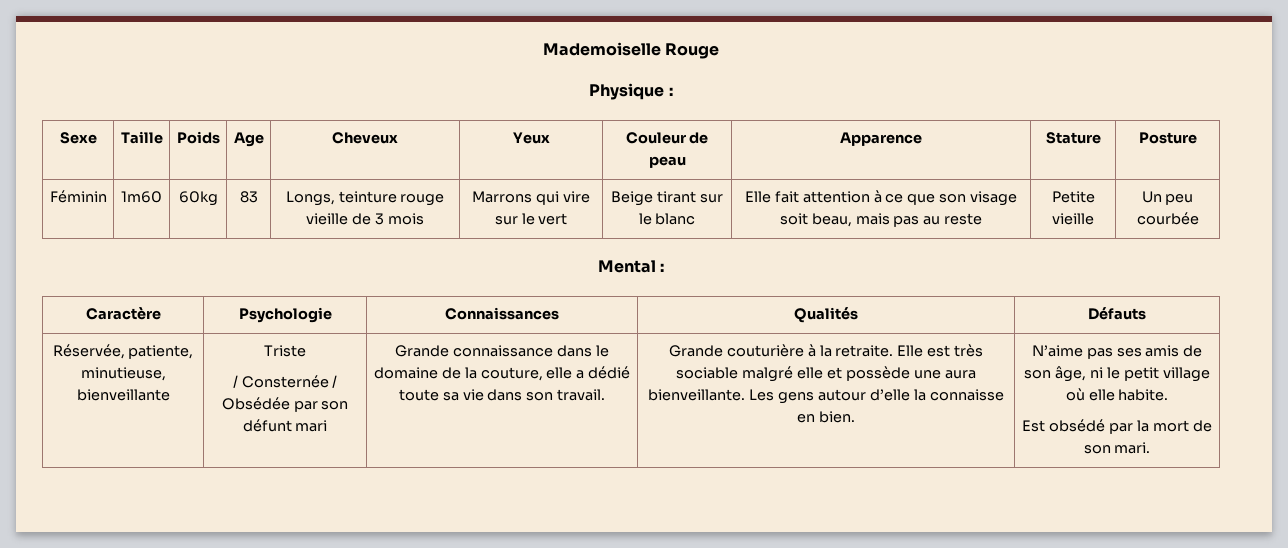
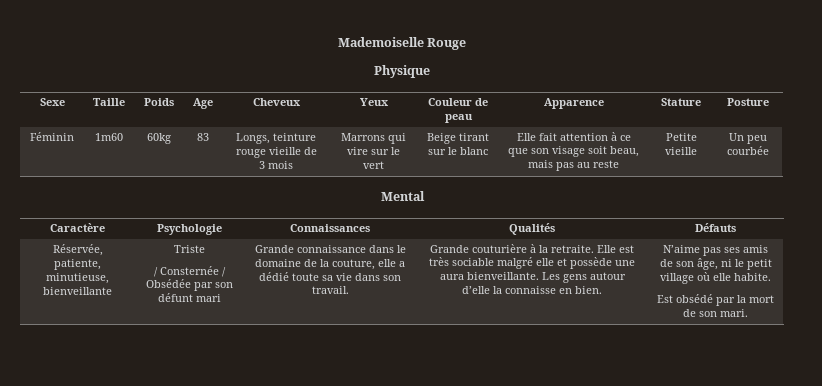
[668,87,673,96] : -> (430, 71) none
[660,263,665,272] : -> (425, 196) none

